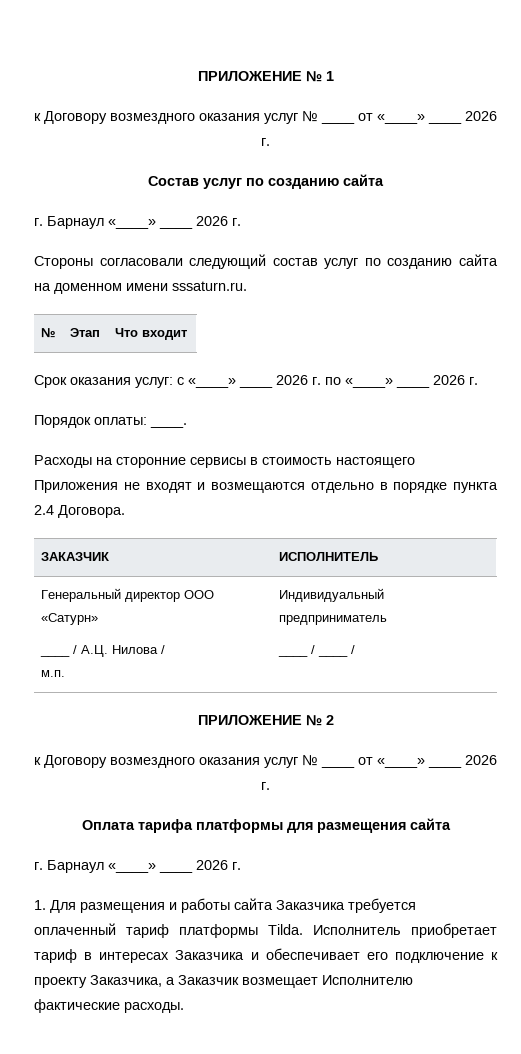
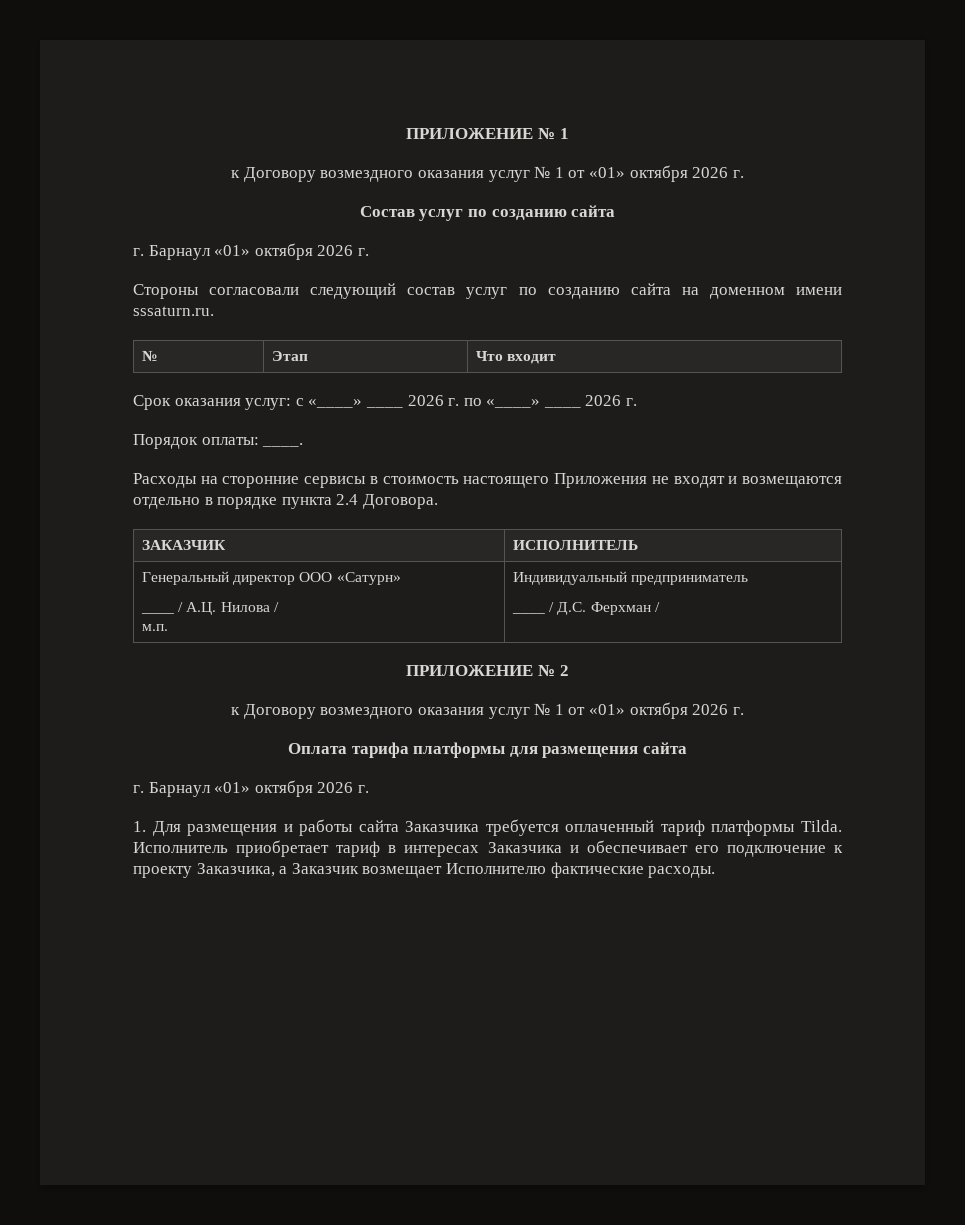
[321,121,355,124] [358,113,462,124] ____ от «____» ____ -> [554,165,688,182] 1 от «01» октября
[108,219,193,229] «____» ____ -> [214,243,313,260] «01» октября
[318,654,349,657] ____ -> [557,602,651,615] Д.С. Ферхман
[321,765,355,768] [358,757,462,768] ____ от «____» ____ -> [554,702,688,719] 1 от «01» октября
[108,863,193,873] «____» ____ -> [214,780,313,797] «01» октября

